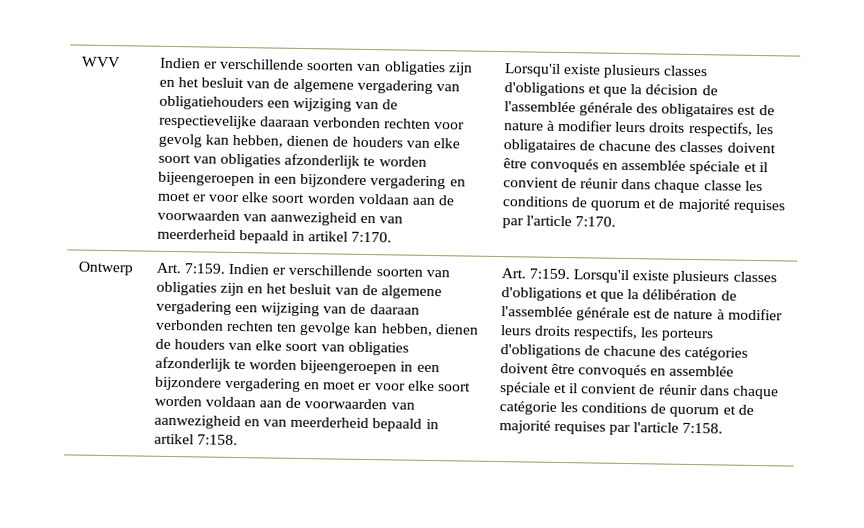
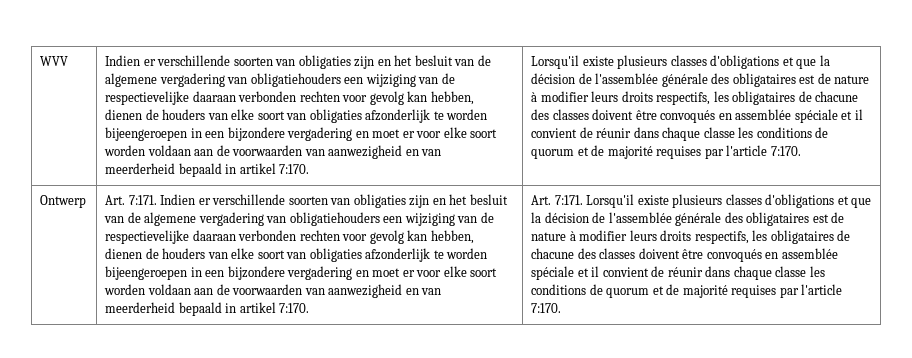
[183,263,225,274] 7:159. -> [128,195,157,205] 7:171.
[234,302,420,317] [154,319,352,336] een wijziging van de daaraan verbonden rechten ten gevolge -> [266,212,494,226] [105,230,404,244] van obligatiehouders een wijziging van de respectievelijke daaraan verbonden rechten voor gevolg
[196,434,238,446] [500,268,777,285] [500,287,737,302] [500,306,783,322] [499,325,715,342] [499,344,749,361] 7:158. | Art. 7:159. Lorsqu'il existe plusieurs classes d'obligations et que la délibération de l'assemblée générale est de nature à modifier leurs droits respectifs, les porteurs d'obligations de chacune des catégories -> [279,303,310,313] [531,194,872,208] [531,212,845,226] [531,230,851,244] [531,248,636,259] 7:170. | Art. 7:171. Lorsqu'il existe plusieurs classes d'obligations et que la décision de l'assemblée générale des obligataires est de nature à modifier leurs droits respectifs, les obligataires de chacune des classes
[498,401,557,415] catégorie -> [775,266,807,277] classe
[682,422,724,434] 7:158. -> [531,303,562,313] 7:170.

